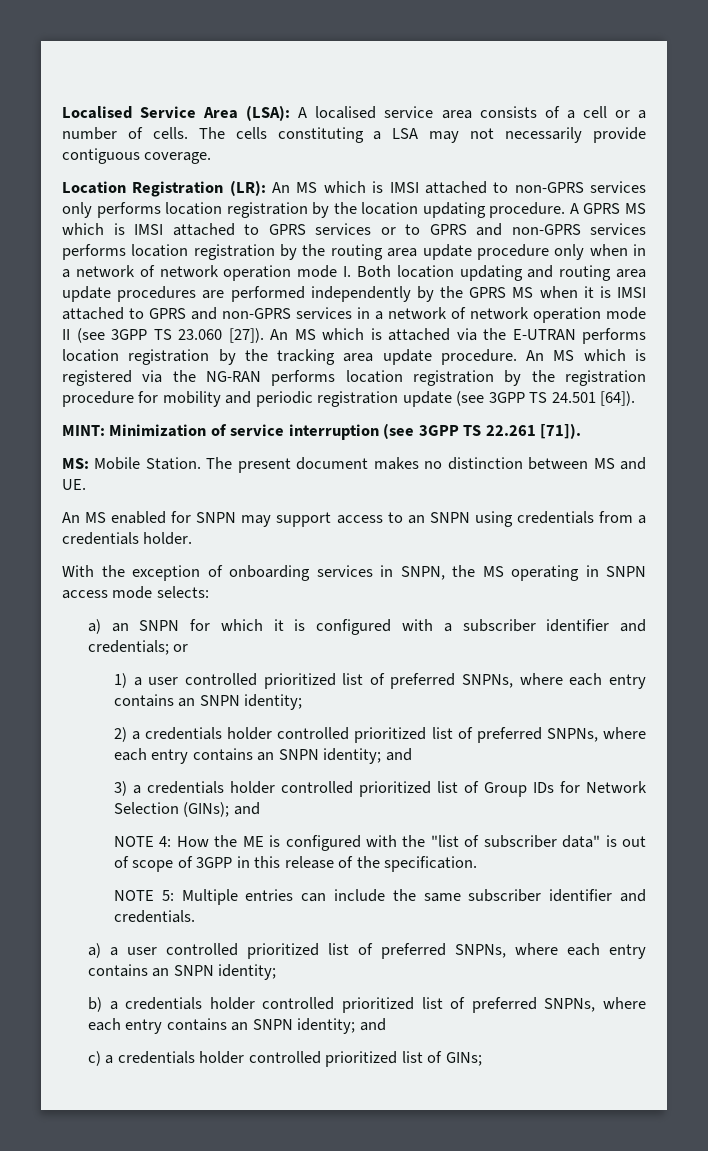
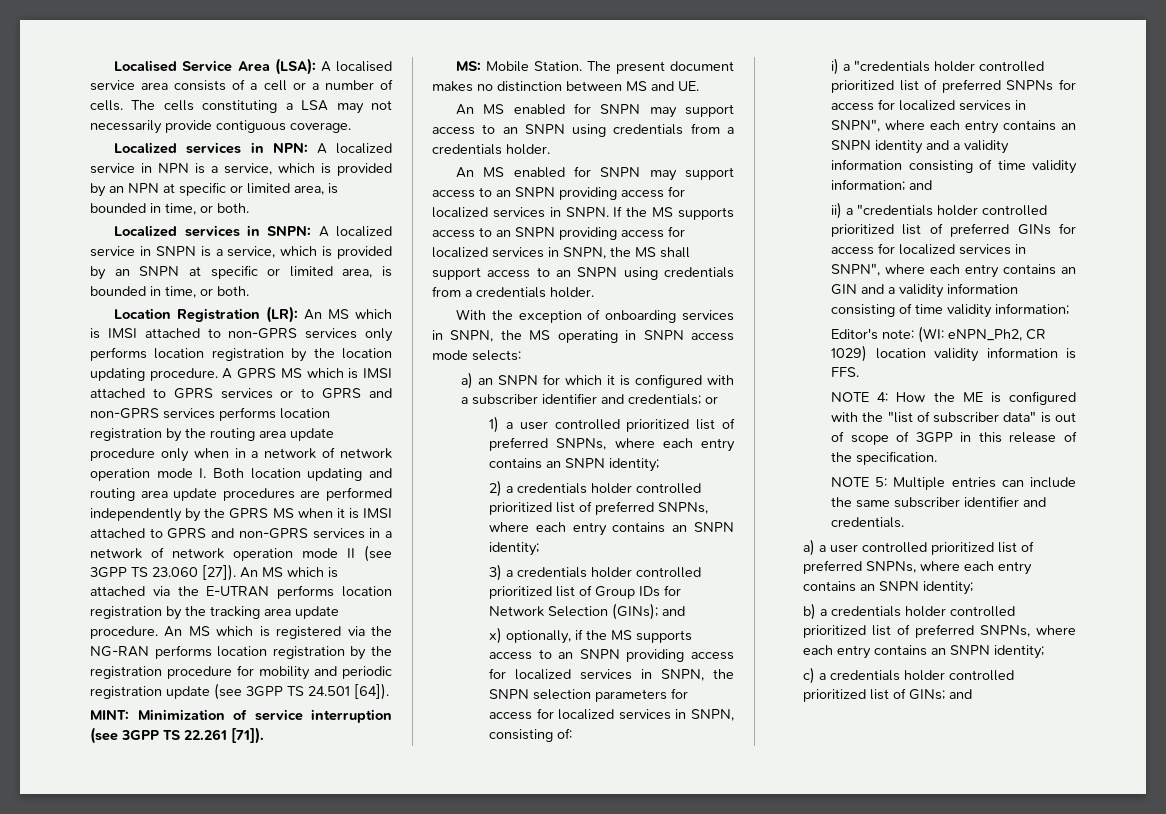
(212, 158) none -> [114,142,392,154] [90,163,392,176] [90,182,338,197] [90,203,249,215] [114,225,393,237] [90,246,392,259] [90,265,392,280] [90,286,249,298] // Localized services in NPN: A localized service in NPN is a service, which is provided by an NPN at specific or limited area, is bounded in time, or both. // Localized services in SNPN: A localized service in SNPN is a service, which is provided by an SNPN at specific or limited area, is bounded in time, or both.
(193, 538) none -> [456,166,734,181] [432,186,685,200] [432,206,734,220] [432,226,685,240] [432,247,690,259] [432,267,734,280] [432,286,594,298] // An MS enabled for SNPN may support access to an SNPN providing access for localized services in SNPN. If the MS supports access to an SNPN providing access for localized services in SNPN, the MS shall support access to an SNPN using credentials from a credentials holder.
[385,748,412,761] and -> (540, 549) none
(260, 808) none -> [489,627,693,644] [489,649,734,662] [489,668,734,681] [489,688,689,702] [489,708,734,721] [489,728,573,742] [831,58,1045,75] [831,79,1076,93] [831,99,1027,111] [831,119,1076,134] [831,140,1010,154] [831,159,1077,174] [831,179,933,191] [831,202,1048,219] [831,223,1076,237] [831,243,1027,255] [831,263,1076,278] [831,283,1019,298] [831,303,1070,318] [831,326,1047,343] [831,345,1076,362] [831,367,860,377] // x) optionally, if the MS supports access to an SNPN providing access for localized services in SNPN, the SNPN selection parameters for access for localized services in SNPN, consisting of: // i) a "credentials holder controlled prioritized list of preferred SNPNs for access for localized services in SNPN", where each entry contains an SNPN identity and a validity information consisting of time validity information; and // ii) a "credentials holder controlled prioritized list of preferred GINs for access for localized services in SNPN", where each entry contains an GIN and a validity information consisting of time validity information; // Editor's note: (WI: eNPN_Ph2, CR 1029) location validity information is FFS.
[359,1018,386,1031] and -> (1044, 652) none
(482, 1059) none -> [948,689,972,699] and

